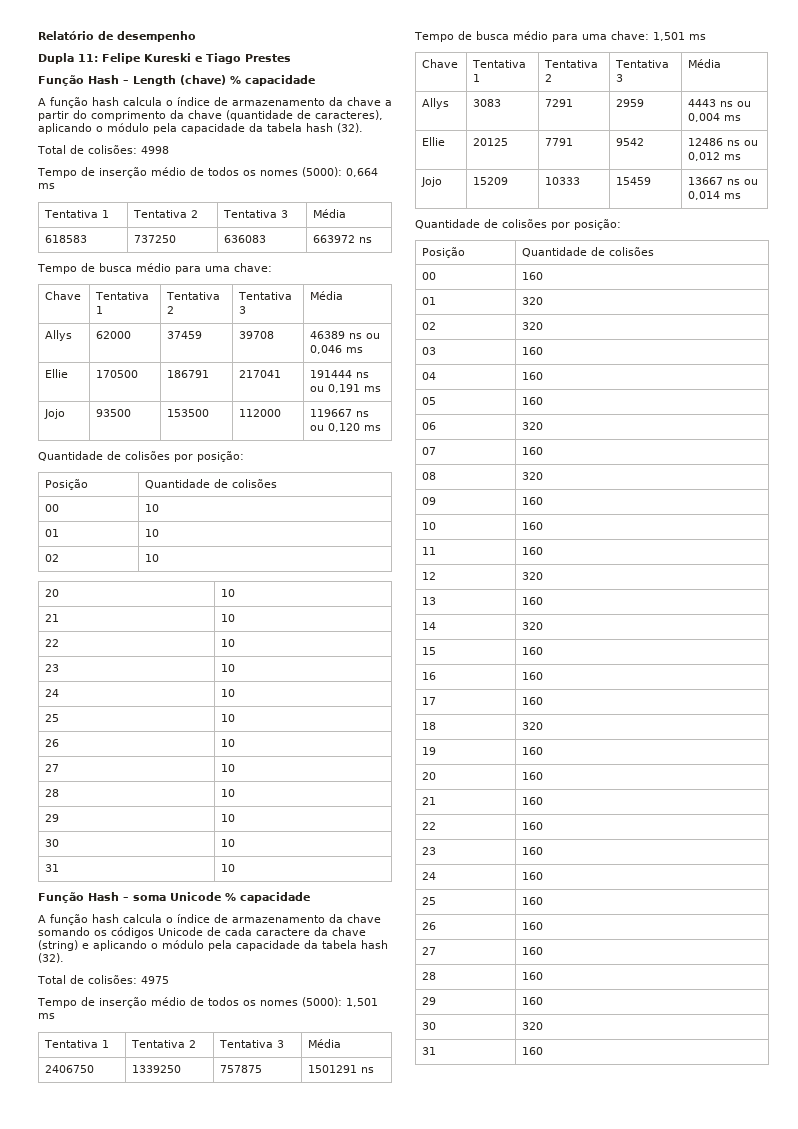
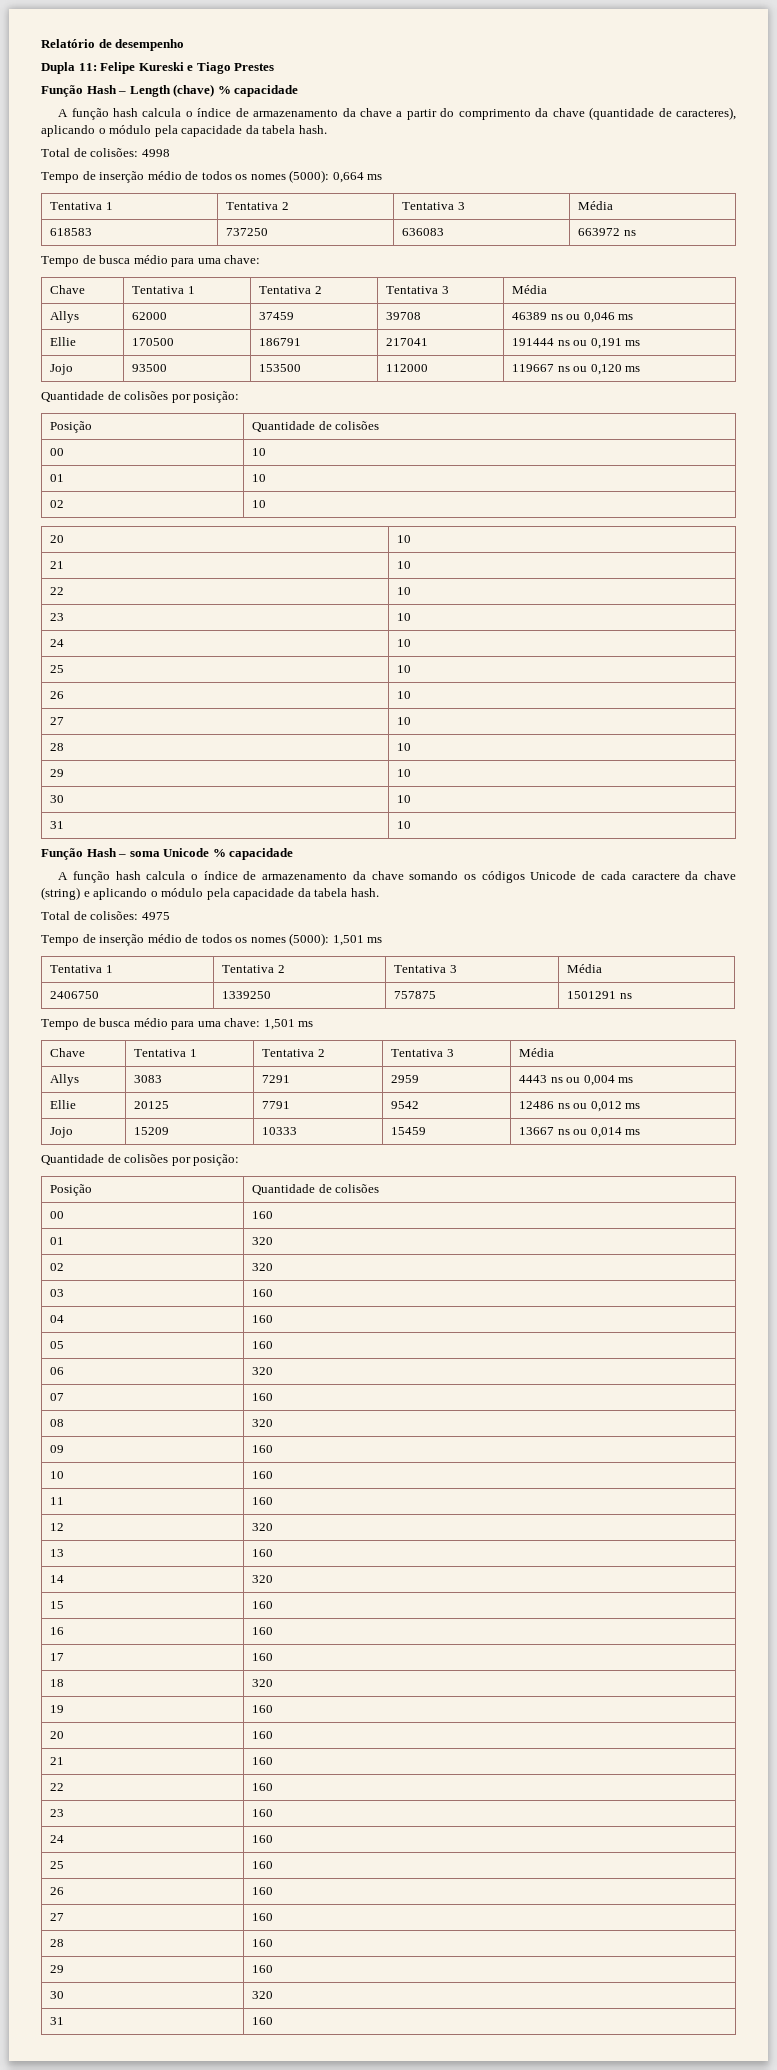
[306,123,363,133] hash (32). -> [298,125,327,134] hash.
[361,940,388,949] [38,953,64,963] hash (32). -> [350,888,379,897] hash.

